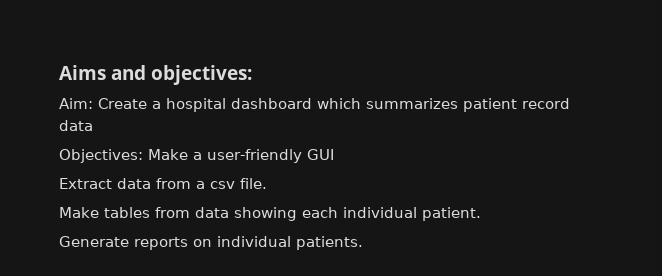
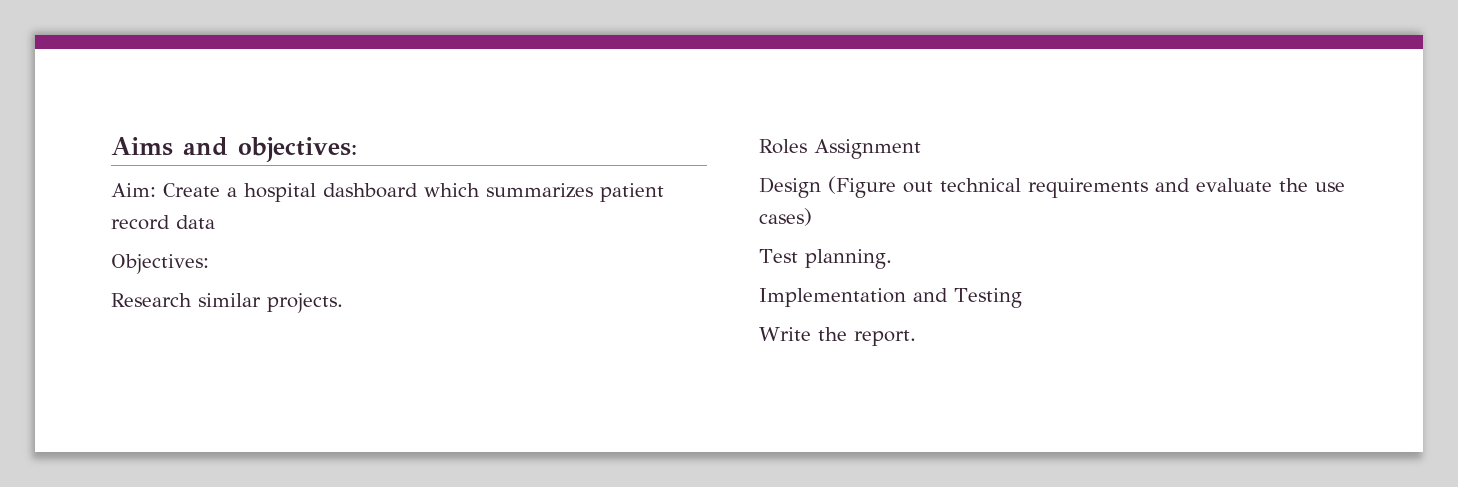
[148,149,334,163] [59,178,267,189] [59,207,481,221] [59,236,363,250] Make a user-friendly GUI // Extract data from a csv file. // Make tables from data showing each individual patient. // Generate reports on individual patients. -> [111,293,343,313] [759,139,921,159] [759,176,1345,198] [759,208,812,226] [759,249,892,269] [759,288,1022,308] [759,327,916,346] // Research similar projects. // Roles Assignment // Design (Figure out technical requirements and evaluate the use cases) // Test planning. // Implementation and Testing // Write the report.

